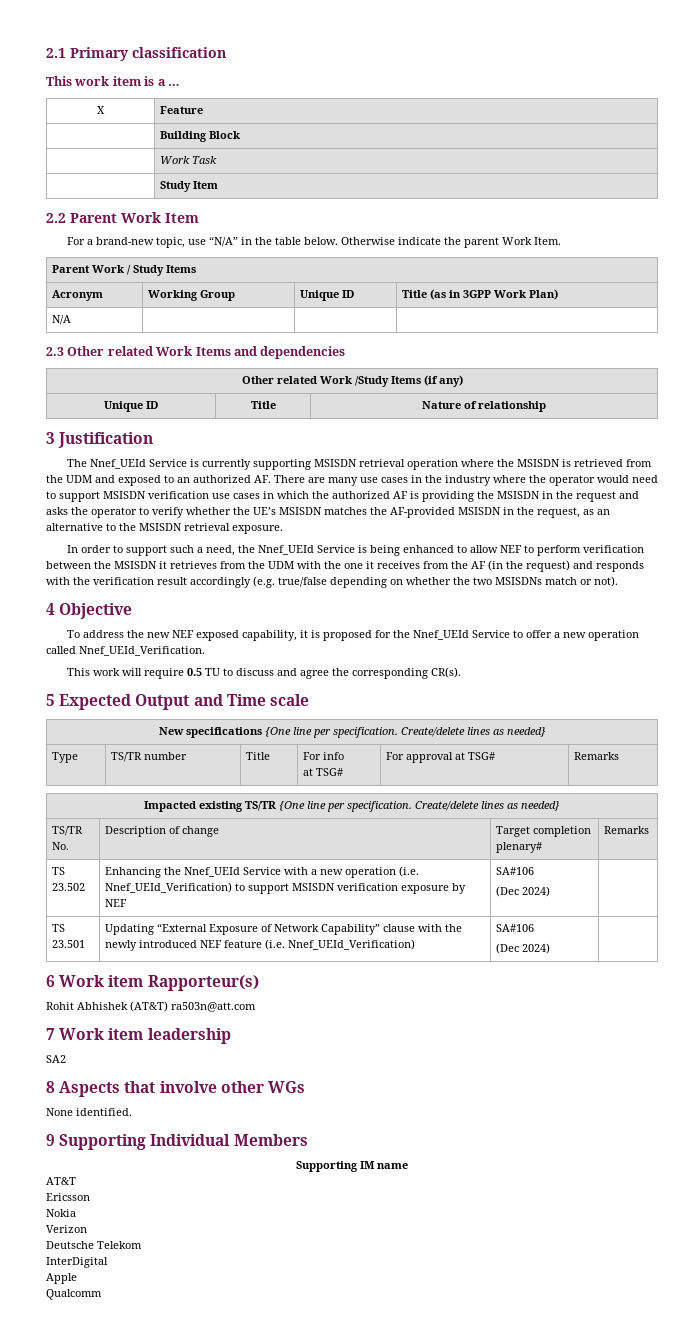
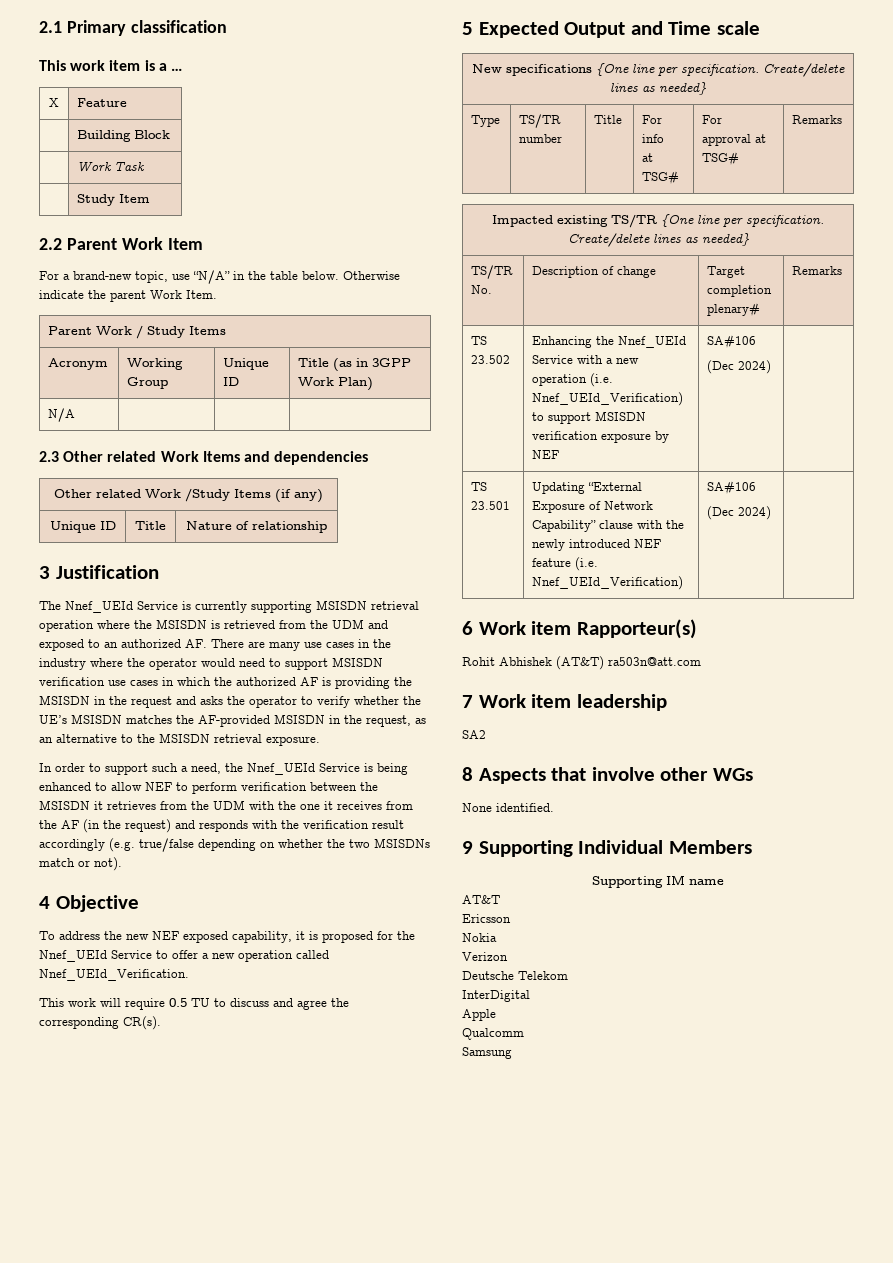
(102, 1294) none -> [462,1047,512,1059] // Samsung

